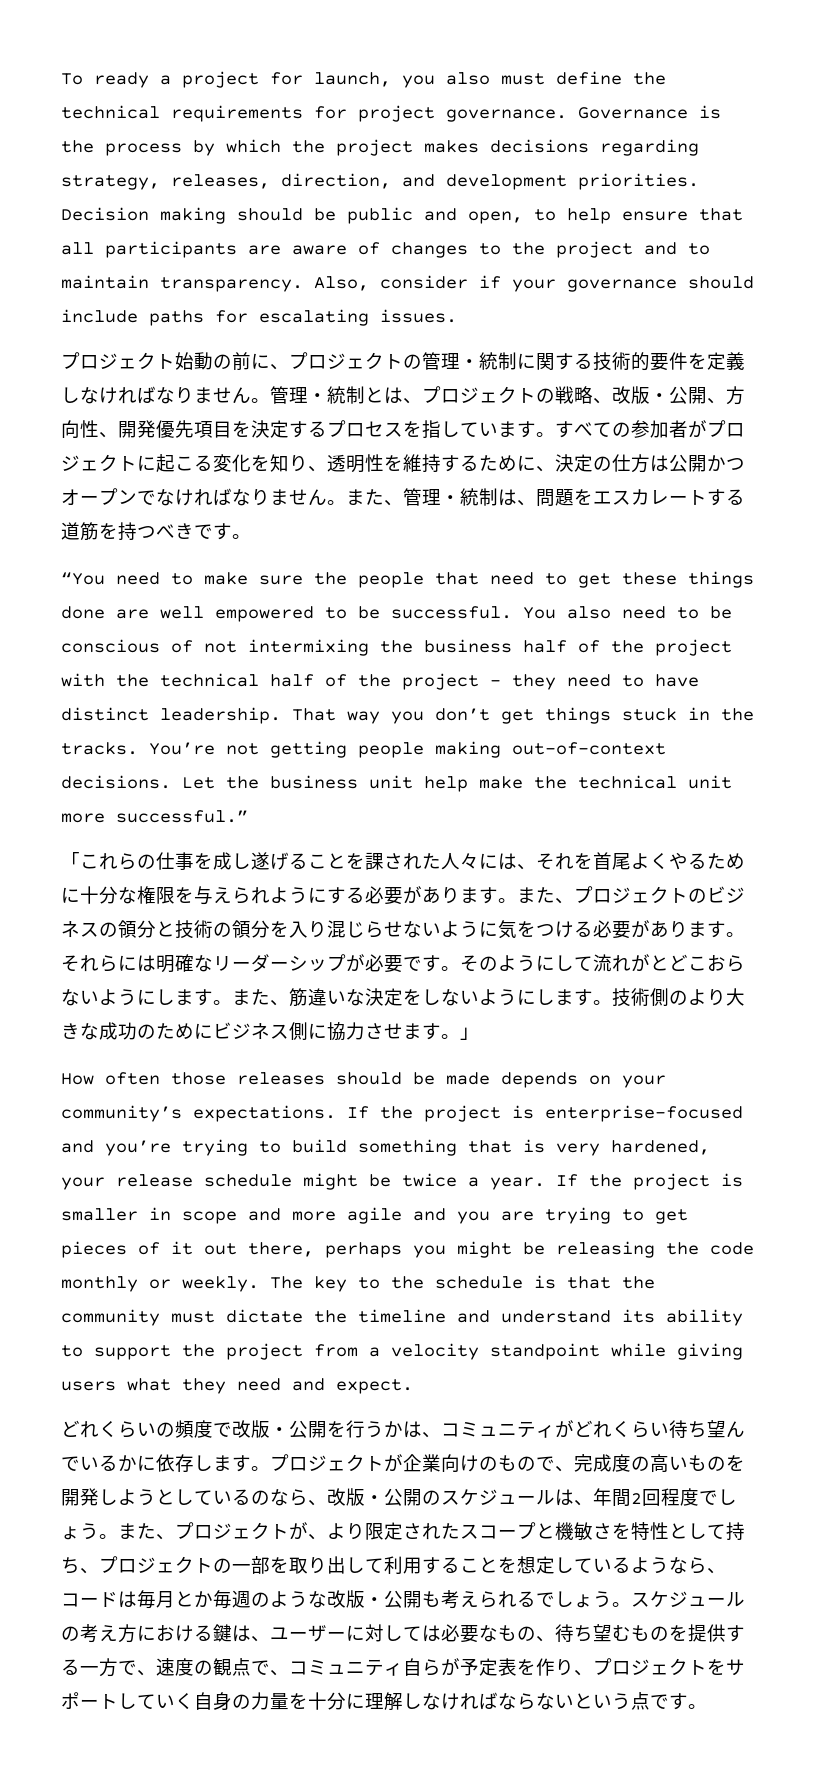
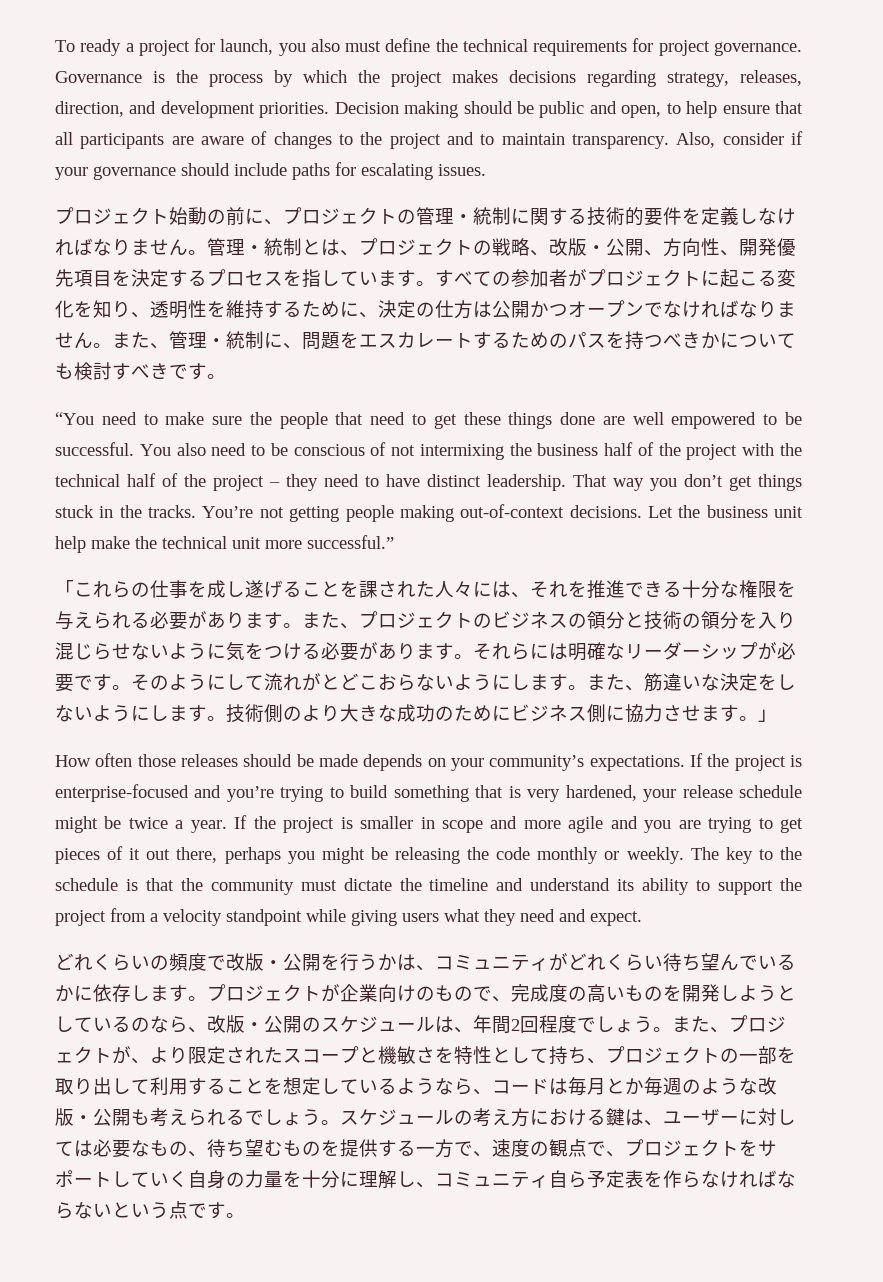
[498,489,517,506] は -> [264,332,283,348] に
[61,522,156,541] 道筋を持つ -> [511,331,796,350] [55,362,131,380] ためのパスを持つべきかについても検討す
[593,852,745,870] [61,887,80,903] 首尾よくやるために -> [587,580,682,599] 推進できる
[270,887,346,904] ようにす -> (131, 620) none
[289,1658,593,1676] コミュニティ自らが予定表を作り、 -> (625, 1154) none
(422, 1701) none -> [416,1170,701,1188] 、コミュニティ自ら予定表を作ら

